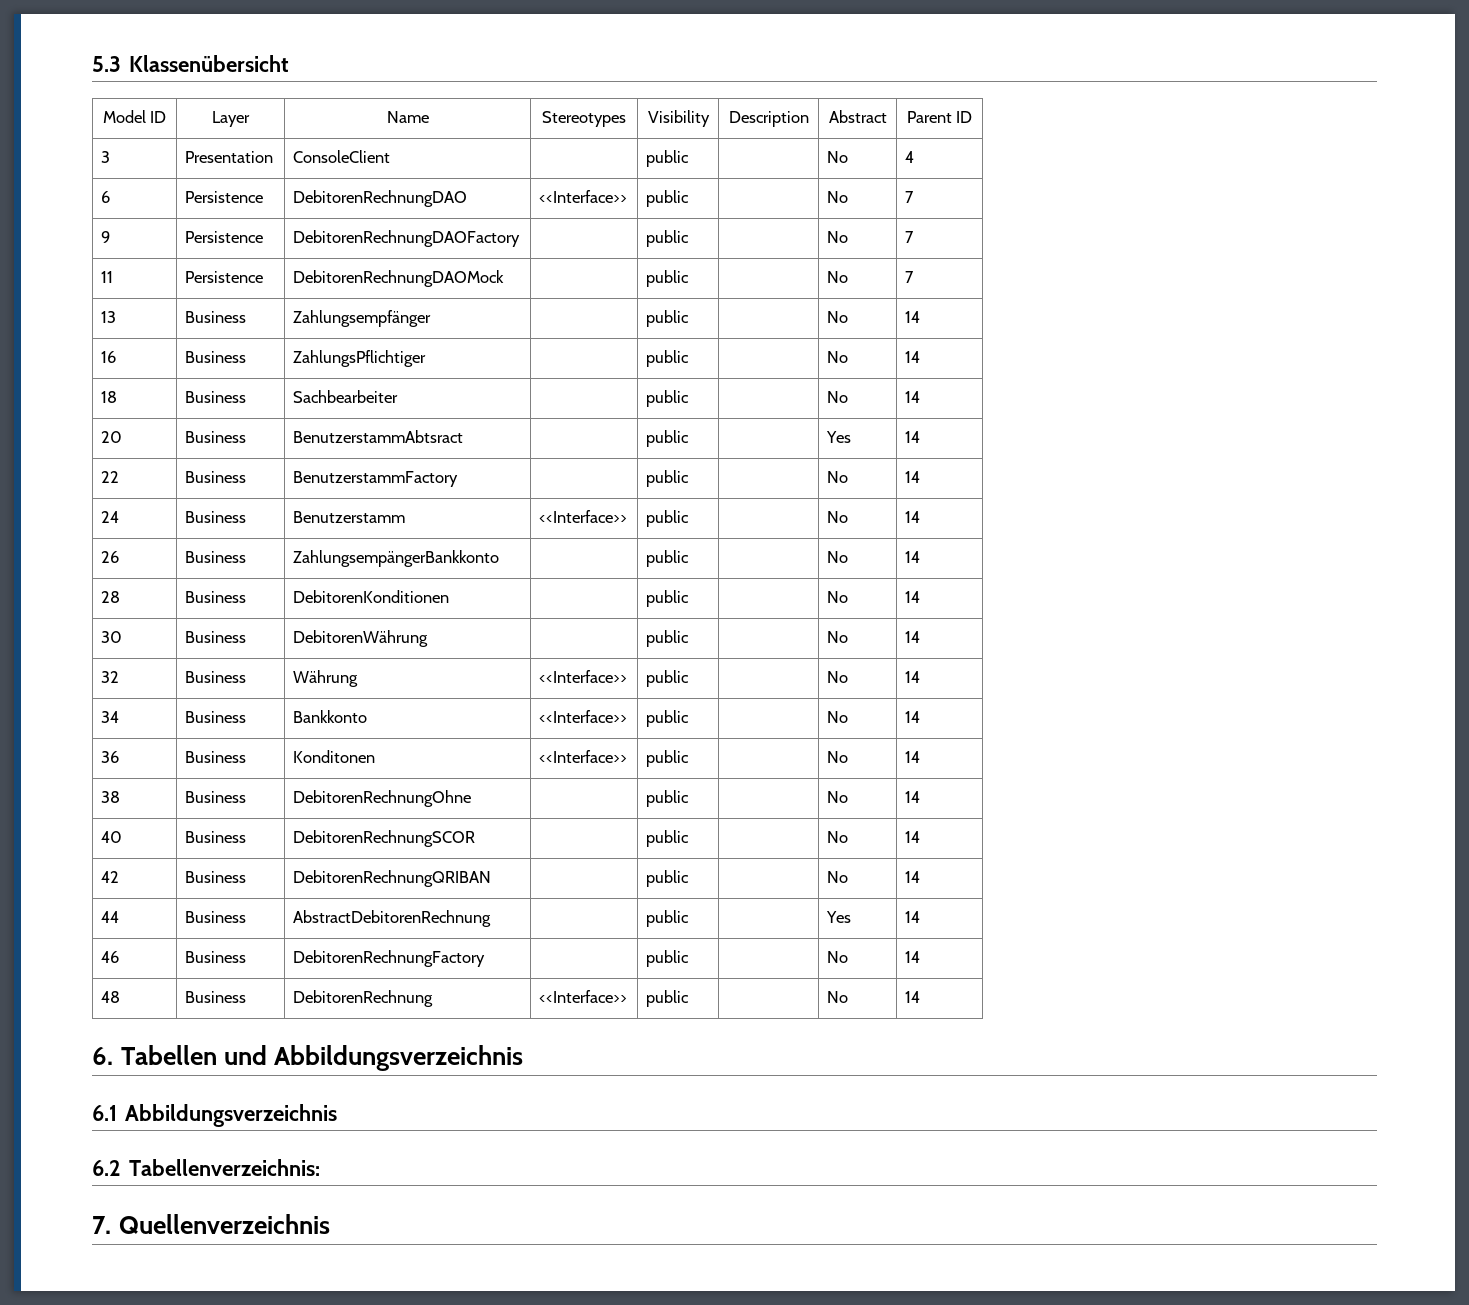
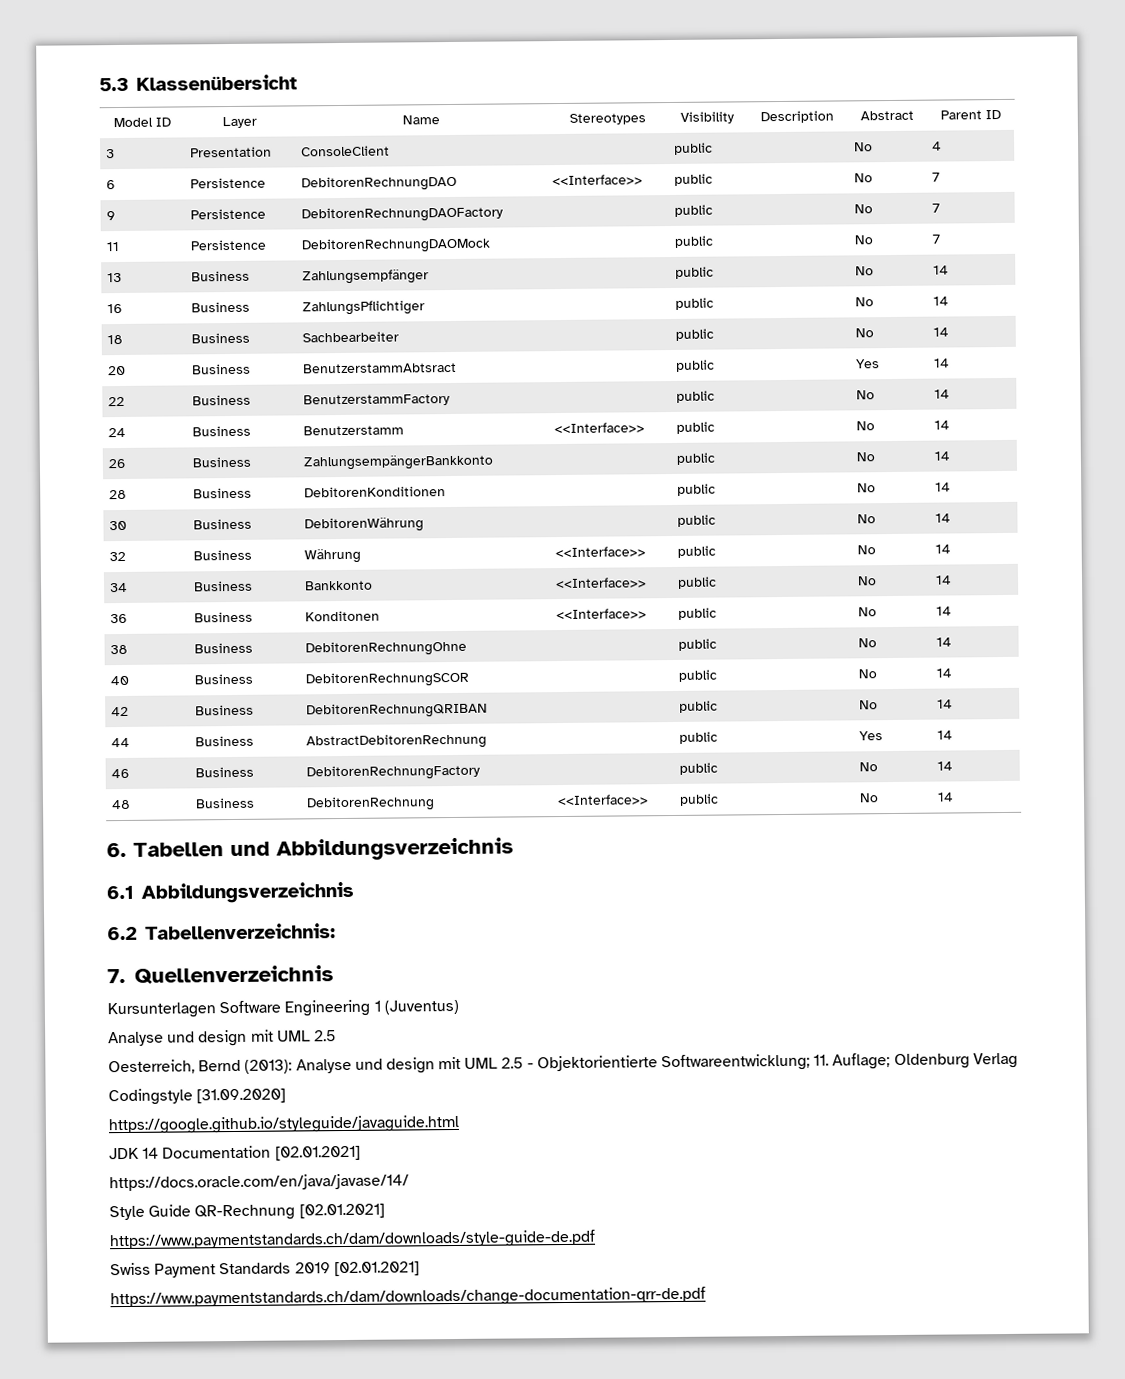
(331, 1224) none -> [107,999,459,1019] [108,1029,336,1047] [108,1052,1018,1075] [108,1088,287,1106] [108,1114,460,1135] [109,1145,361,1161] [109,1173,409,1192] [109,1203,385,1221] [109,1229,596,1251] [110,1261,420,1278] [110,1286,706,1309] // Kursunterlagen Software Engineering 1 (Juventus) // Analyse und design mit UML 2.5 // Oesterreich, Bernd (2013): Analyse und design mit UML 2.5 - Objektorientierte Softwareentwicklung; 11. Auflage; Oldenburg Verlag // Codingstyle [31.09.2020] // https://google.github.io/styleguide/javaguide.html // JDK 14 Documentation [02.01.2021] // https://docs.oracle.com/en/java/javase/14/ // Style Guide QR-Rechnung [02.01.2021] // https://www.paymentstandards.ch/dam/downloads/style-guide-de.pdf // Swiss Payment Standards 2019 [02.01.2021] // https://www.paymentstandards.ch/dam/downloads/change-documentation-qrr-de.pdf

